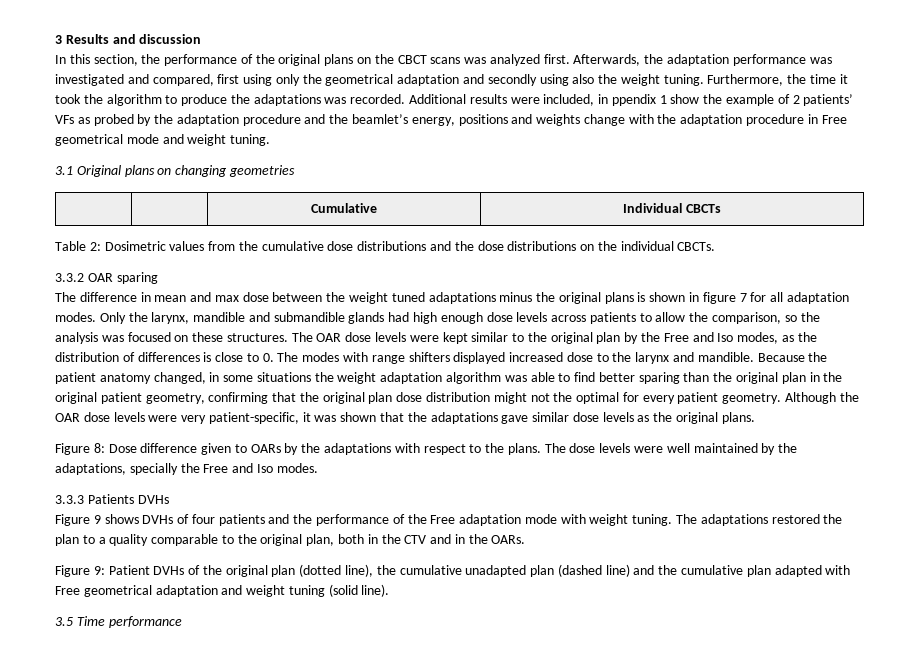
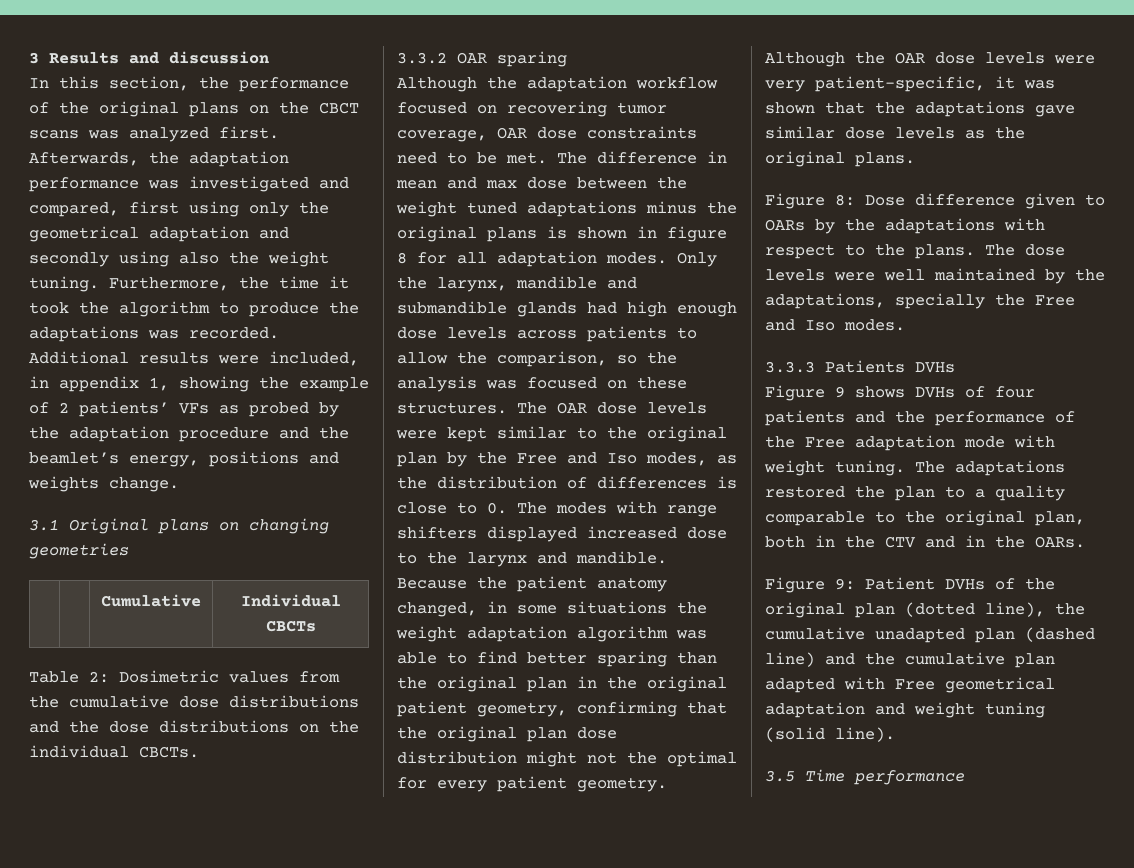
[611,94,700,106] ppendix 1 show -> [59,376,249,392] appendix 1, showing
[583,114,847,126] [55,134,271,146] change with the adaptation procedure in Free geometrical mode and weight tuning. -> [109,477,179,492] change.
(158, 278) none -> [397,76,718,92] [397,101,667,117] [397,126,697,142] [397,152,547,164] Although the adaptation workflow focused on recovering tumor coverage, OAR dose constraints need to be met.
[739,293,747,302] 7 -> [397,252,407,264] 8

